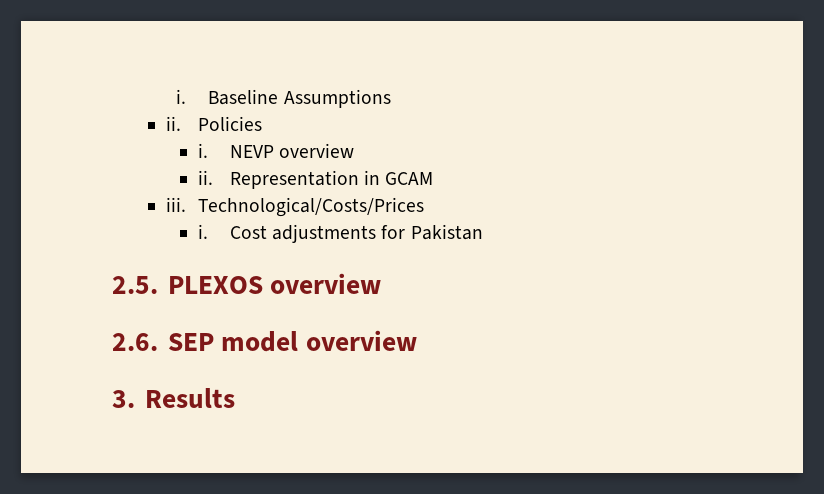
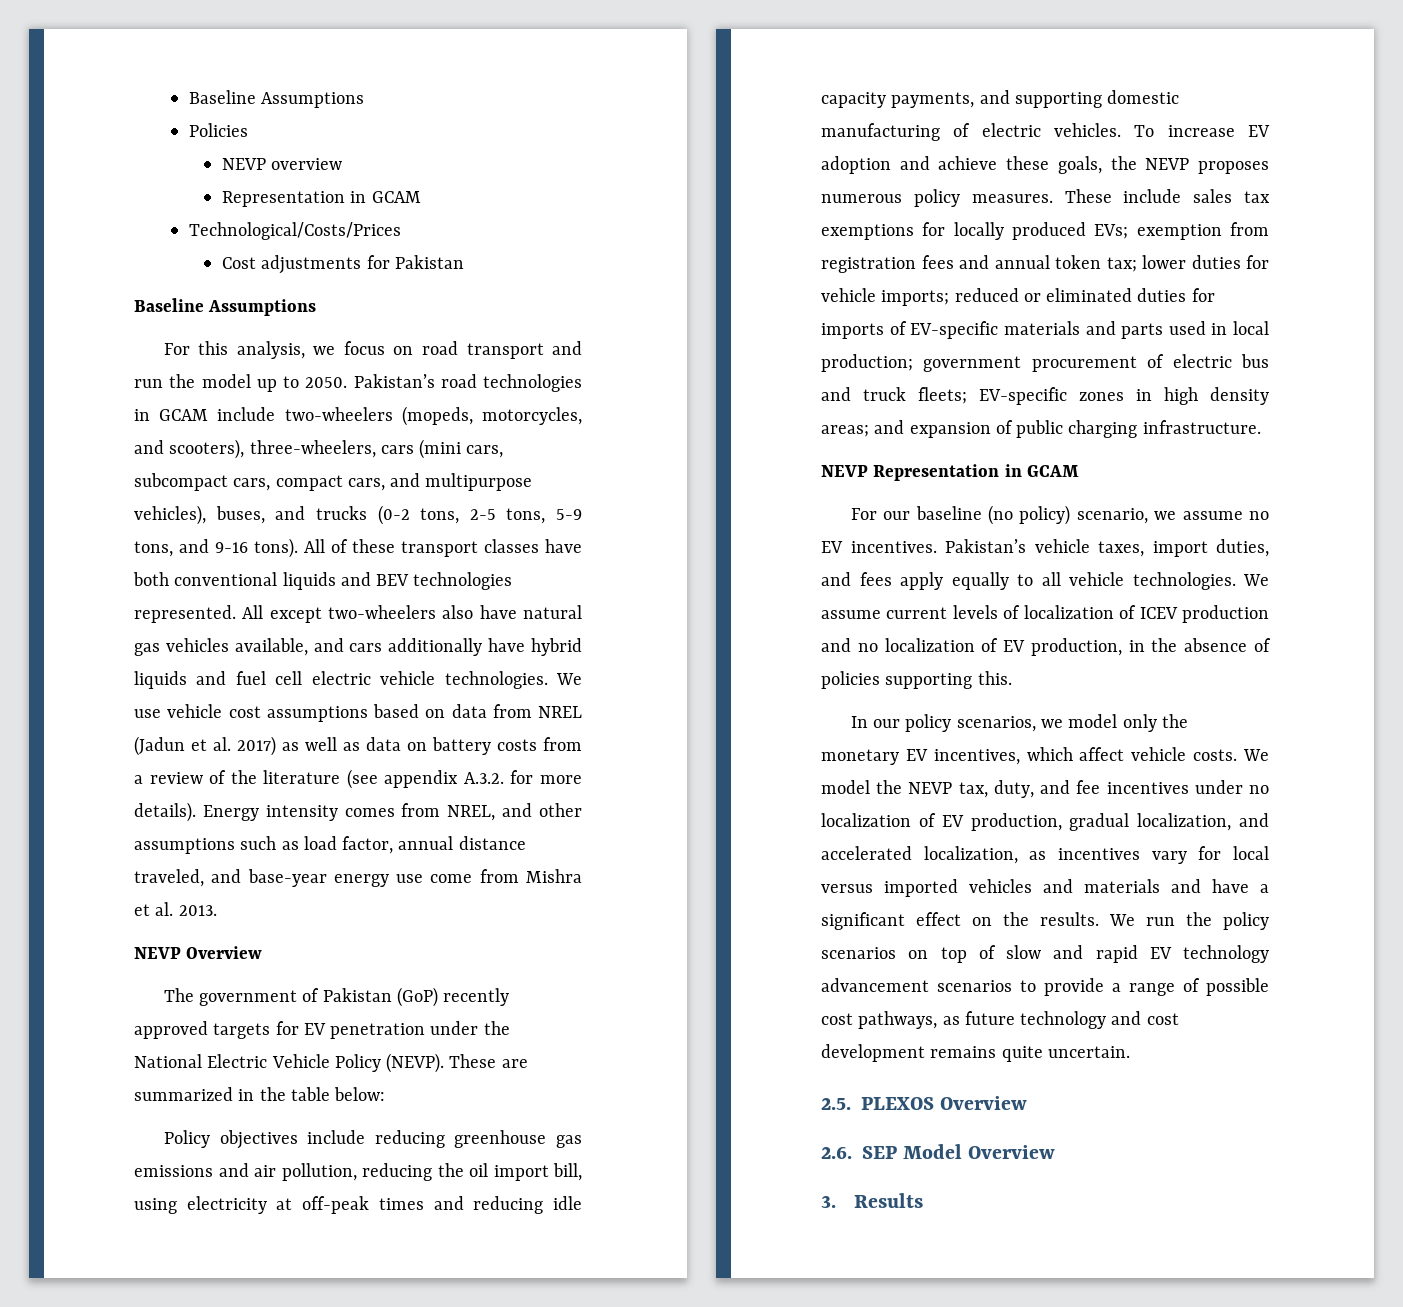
[176,89,391,108] [165,116,181,131] i. Baseline Assumptions // ii. -> [188,90,364,108] Baseline Assumptions //
[197,143,208,158] i. -> (248, 130) none
[197,170,434,189] [165,197,186,212] ii. Representation in GCAM // iii. -> [222,191,421,207] Representation in GCAM //
[197,224,208,239] i. -> (401, 231) none
(483, 232) none -> [134,298,317,316] [163,341,582,359] [134,374,582,392] [134,406,582,426] [134,439,504,459] [134,473,533,491] [134,505,582,525] [134,538,582,558] [133,572,513,590] [134,605,582,623] [134,638,582,656] [134,671,582,689] [134,704,582,722] [134,736,582,756] [134,769,582,789] [134,802,582,822] [134,836,526,854] [134,869,582,887] [134,902,217,916] [134,946,263,959] [163,987,510,1007] [134,1021,510,1039] [134,1053,528,1073] [134,1087,386,1101] [163,1130,582,1149] [134,1163,582,1181] [134,1196,582,1214] [821,90,1180,108] [821,123,1270,141] [821,156,1269,174] [821,189,1270,207] [821,222,1269,240] [821,255,1269,273] [821,288,1215,306] [821,321,1269,339] [821,354,1269,372] [821,387,1269,405] [821,420,1261,438] [821,464,1079,481] [850,505,1269,525] [821,539,1269,557] [821,572,1269,590] [821,605,1269,623] [821,638,1271,656] [821,671,1012,689] [850,714,1188,732] [821,747,1269,765] [821,780,1269,798] [821,813,1269,831] [821,846,1269,864] [821,879,1269,897] [821,912,1269,930] [821,945,1269,963] [821,978,1269,996] [821,1011,1179,1029] [821,1044,1130,1062] // Baseline Assumptions // For this analysis, we focus on road transport and run the model up to 2050. Pakistan’s road technologies in GCAM include two-wheelers (mopeds, motorcycles, and scooters), three-wheelers, cars (mini cars, subcompact cars, compact cars, and multipurpose vehicles), buses, and trucks (0-2 tons, 2-5 tons, 5-9 tons, and 9-16 tons). All of these transport classes have both conventional liquids and BEV technologies represented. All except two-wheelers also have natural gas vehicles available, and cars additionally have hybrid liquids and fuel cell electric vehicle technologies. We use vehicle cost assumptions based on data from NREL (Jadun et al. 2017) as well as data on battery costs from a review of the literature (see appendix A.3.2. for more details). Energy intensity comes from NREL, and other assumptions such as load factor, annual distance traveled, and base-year energy use come from Mishra et al. 2013. // NEVP Overview // The government of Pakistan (GoP) recently approved targets for EV penetration under the National Electric Vehicle Policy (NEVP). These are summarized in the table below: // Policy objectives include reducing greenhouse gas emissions and air pollution, reducing the oil import bill, using electricity at off-peak times and reducing idle capacity payments, and supporting domestic manufacturing of electric vehicles. To increase EV adoption and achieve these goals, the NEVP proposes numerous policy measures. These include sales tax exemptions for locally produced EVs; exemption from registration fees and annual token tax; lower duties for vehicle imports; reduced or eliminated duties for imports of EV-specific materials and parts used in local production; government procurement of electric bus and truck fleets; EV-specific zones in high density areas; and expansion of public charging infrastructure. // NEVP Representation in GCAM // For our baseline (no policy) scenario, we assume no EV incentives. Pakistan’s vehicle taxes, import duties, and fees apply equally to all vehicle technologies. We assume current levels of localization of ICEV production and no localization of EV production, in the absence of policies supporting this. // In our policy scenarios, we model only the monetary EV incentives, which affect vehicle costs. We model the NEVP tax, duty, and fee incentives under no localization of EV production, gradual localization, and accelerated localization, as incentives vary for local versus imported vehicles and materials and have a significant effect on the results. We run the policy scenarios on top of slow and rapid EV technology advancement scenarios to provide a range of possible cost pathways, as future technology and cost development remains quite uncertain.
[270,273,382,294] overview -> [939,1096,1027,1110] Overview
[221,330,417,352] model overview -> [902,1144,1055,1159] Model Overview

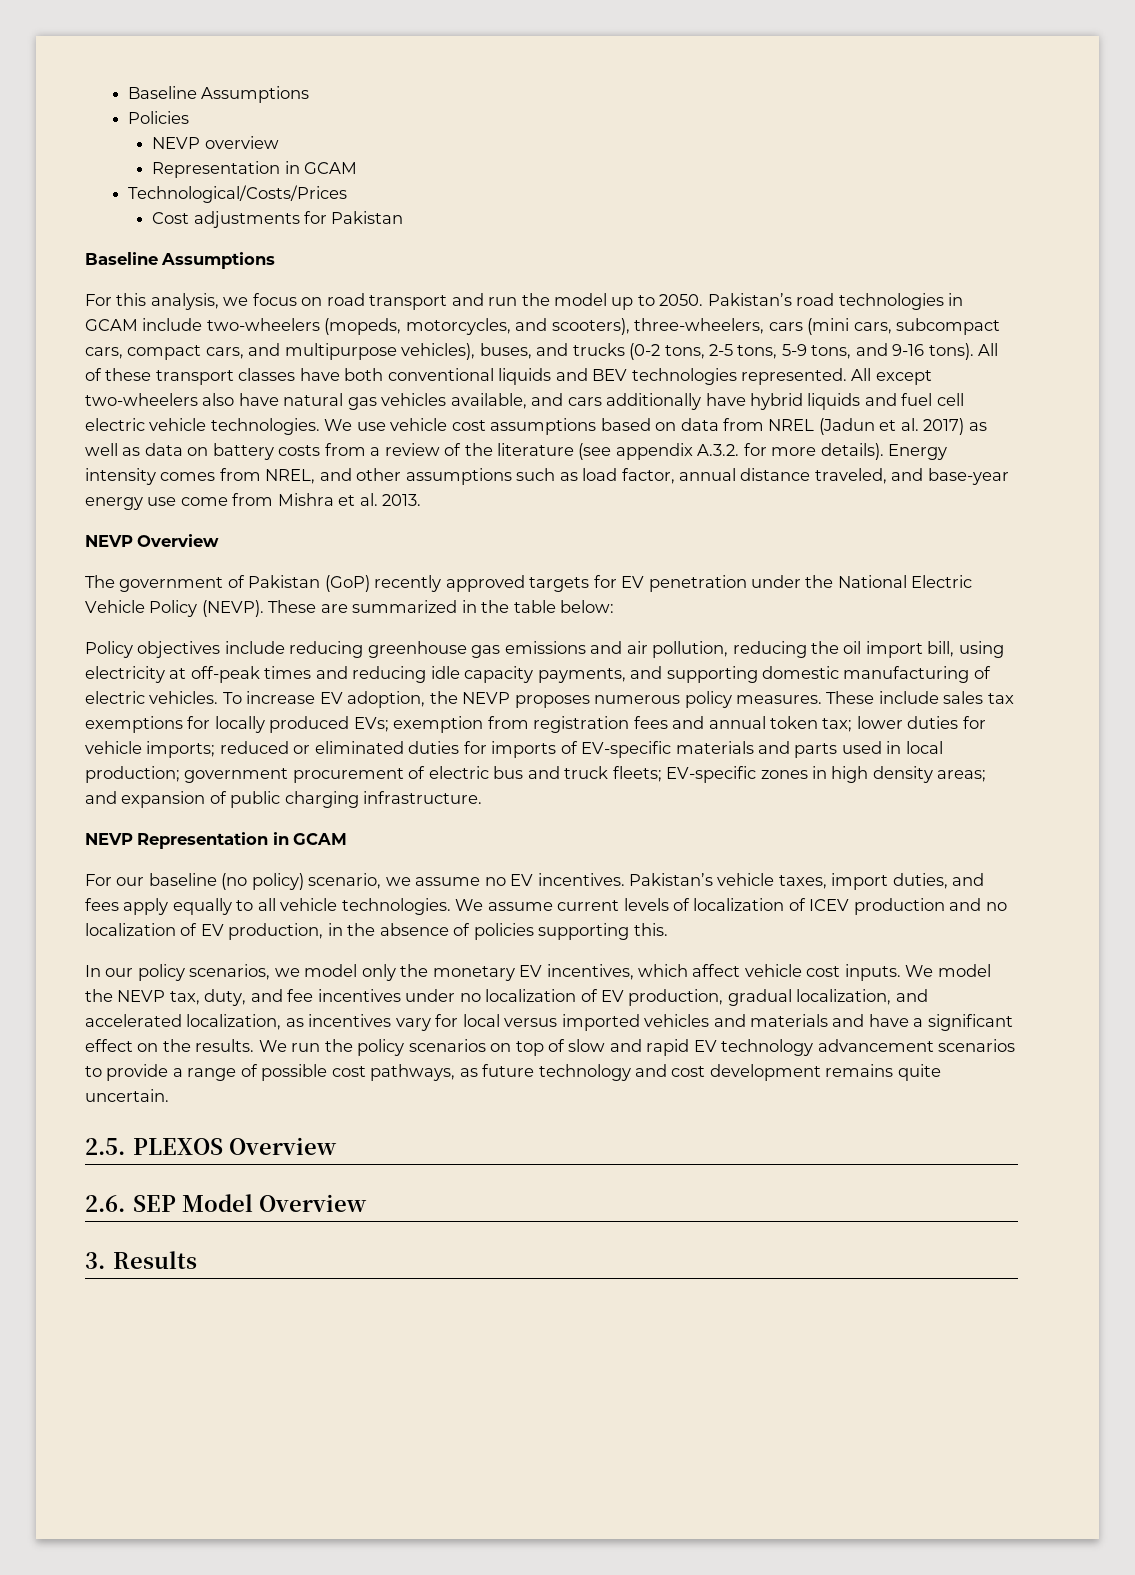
[821,156,1102,174] adoption and achieve these goals, -> [347,691,426,708] adoption,
[1193,749,1238,761] costs. -> [806,964,901,981] cost inputs.

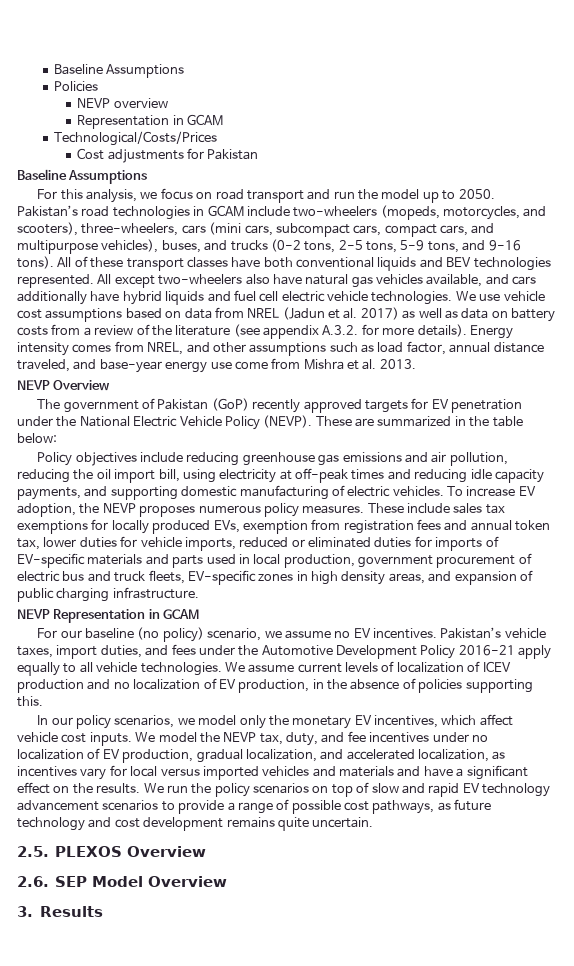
[353,717,389,732] EVs; -> [213,520,240,533] EVs,
[822,718,853,732] tax; -> [17,538,40,550] tax,
[146,741,216,758] imports; -> [184,537,236,551] imports,
[85,766,180,783] production; -> [283,554,355,568] production,
[612,766,662,782] fleets; -> [148,570,185,584] fleets,
[937,770,987,782] areas; -> [388,573,425,584] areas,
(119, 904) none -> [198,645,515,659] under the Automotive Development Policy 2016-21

